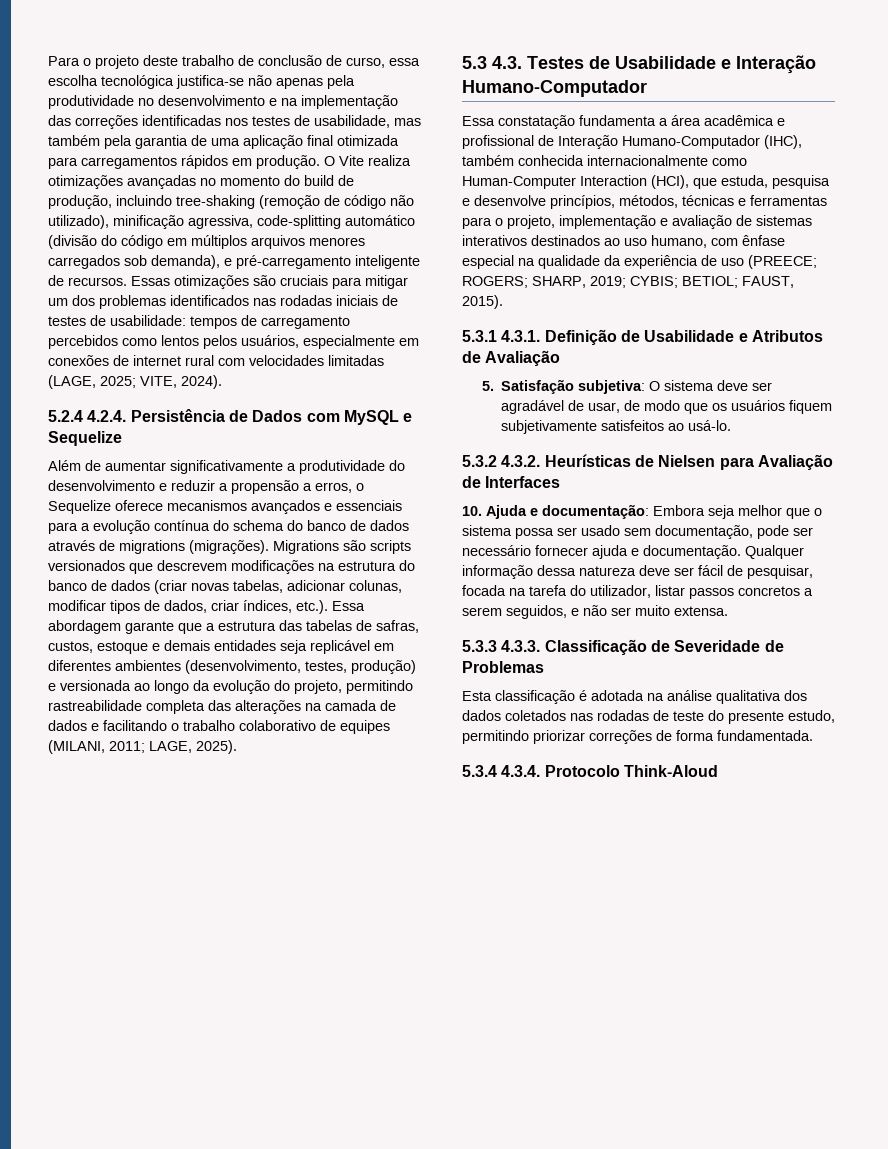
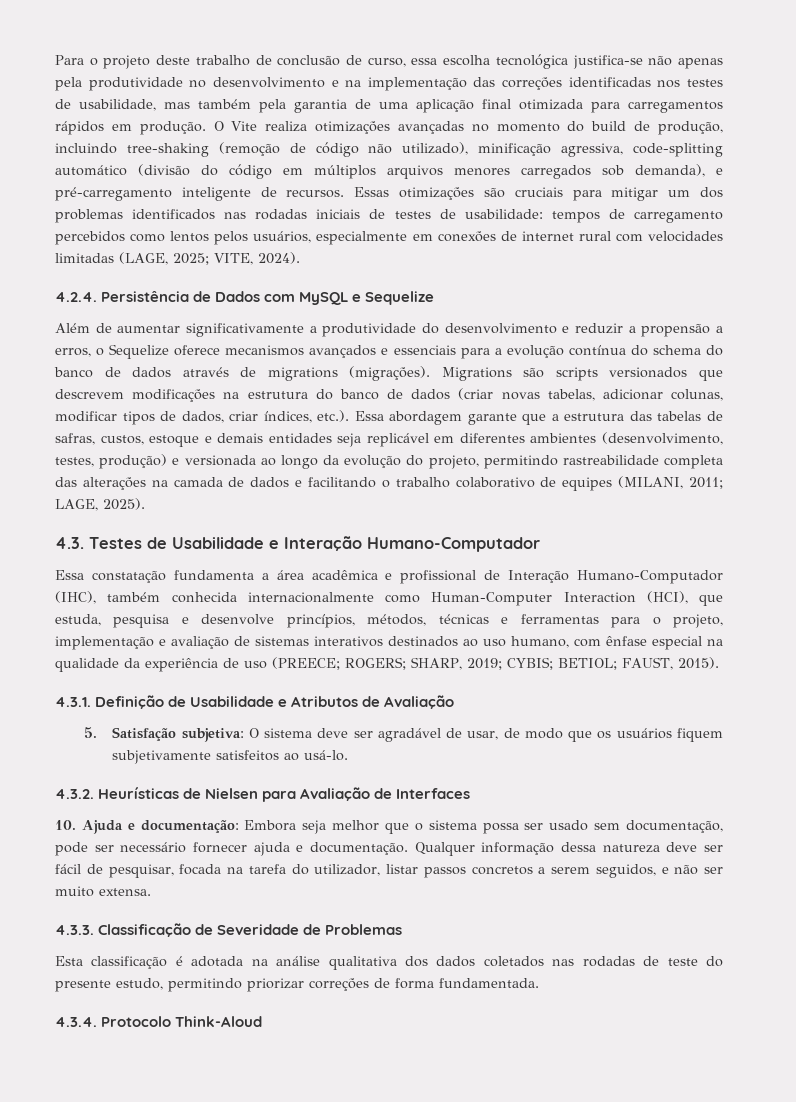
[48,410,83,422] 5.2.4 -> (300, 258) none
[462,56,487,69] 5.3 -> (145, 504) none
[462,330,497,342] 5.3.1 -> (719, 663) none
[462,455,497,467] 5.3.2 -> (349, 755) none
[462,640,497,652] 5.3.3 -> (151, 892) none
[462,765,497,777] 5.3.4 -> (539, 983) none

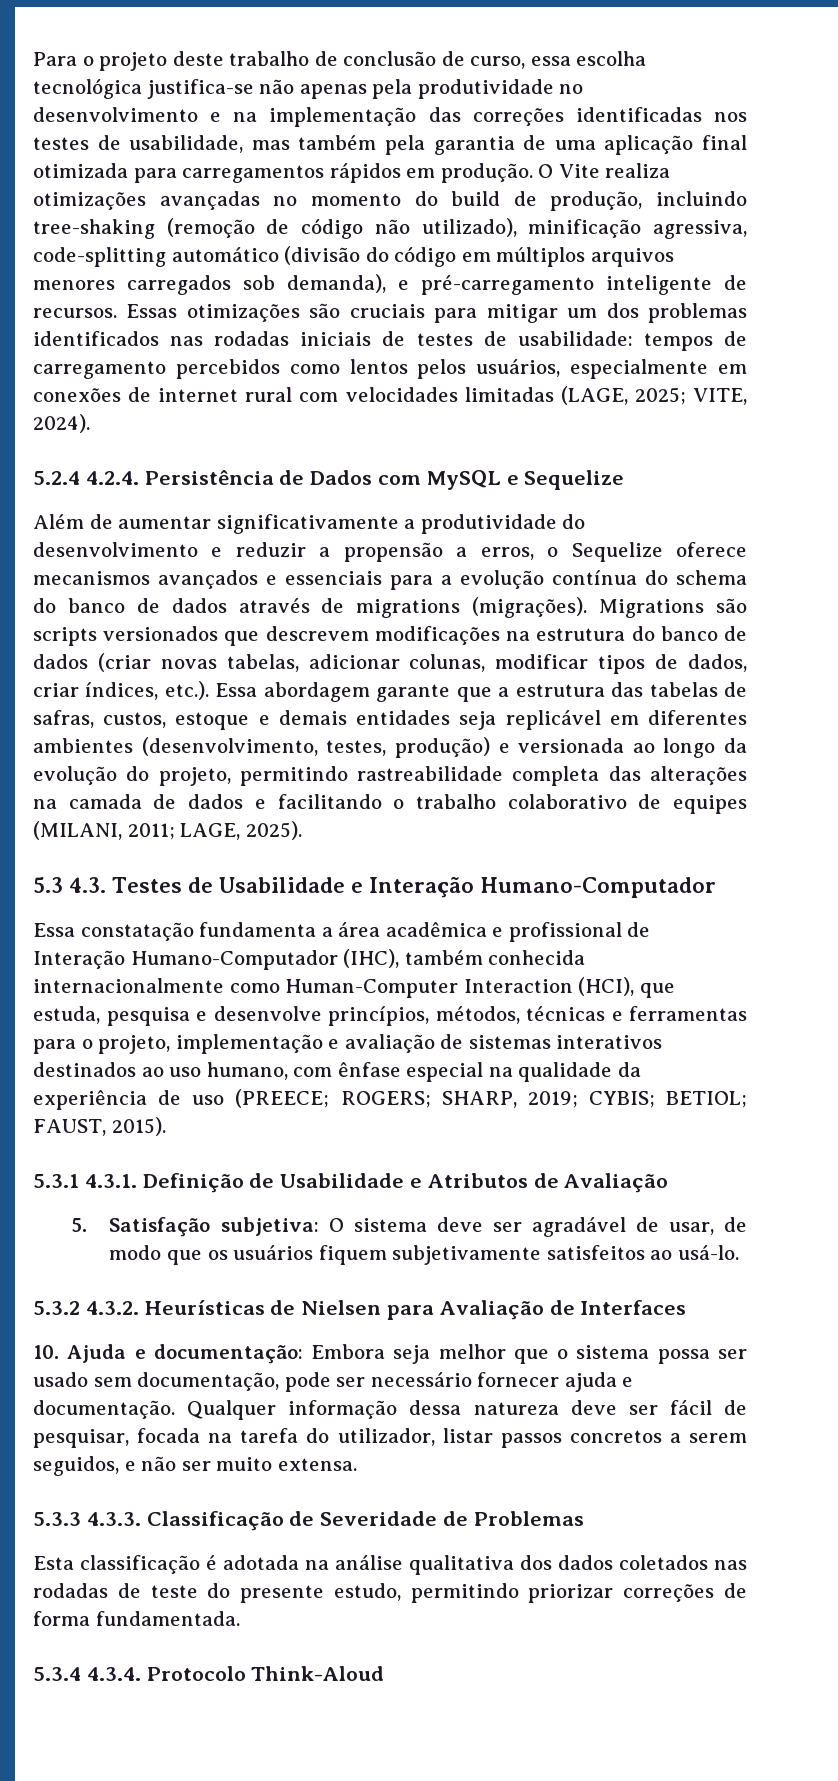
(300, 258) none -> [33,471,80,485] 5.2.4
(145, 504) none -> [33,877,63,893] 5.3
(719, 663) none -> [33,1174,79,1188] 5.3.1
(349, 755) none -> [33,1301,80,1315] 5.3.2
(151, 892) none -> [33,1512,81,1526] 5.3.3
(539, 983) none -> [33,1667,81,1681] 5.3.4

